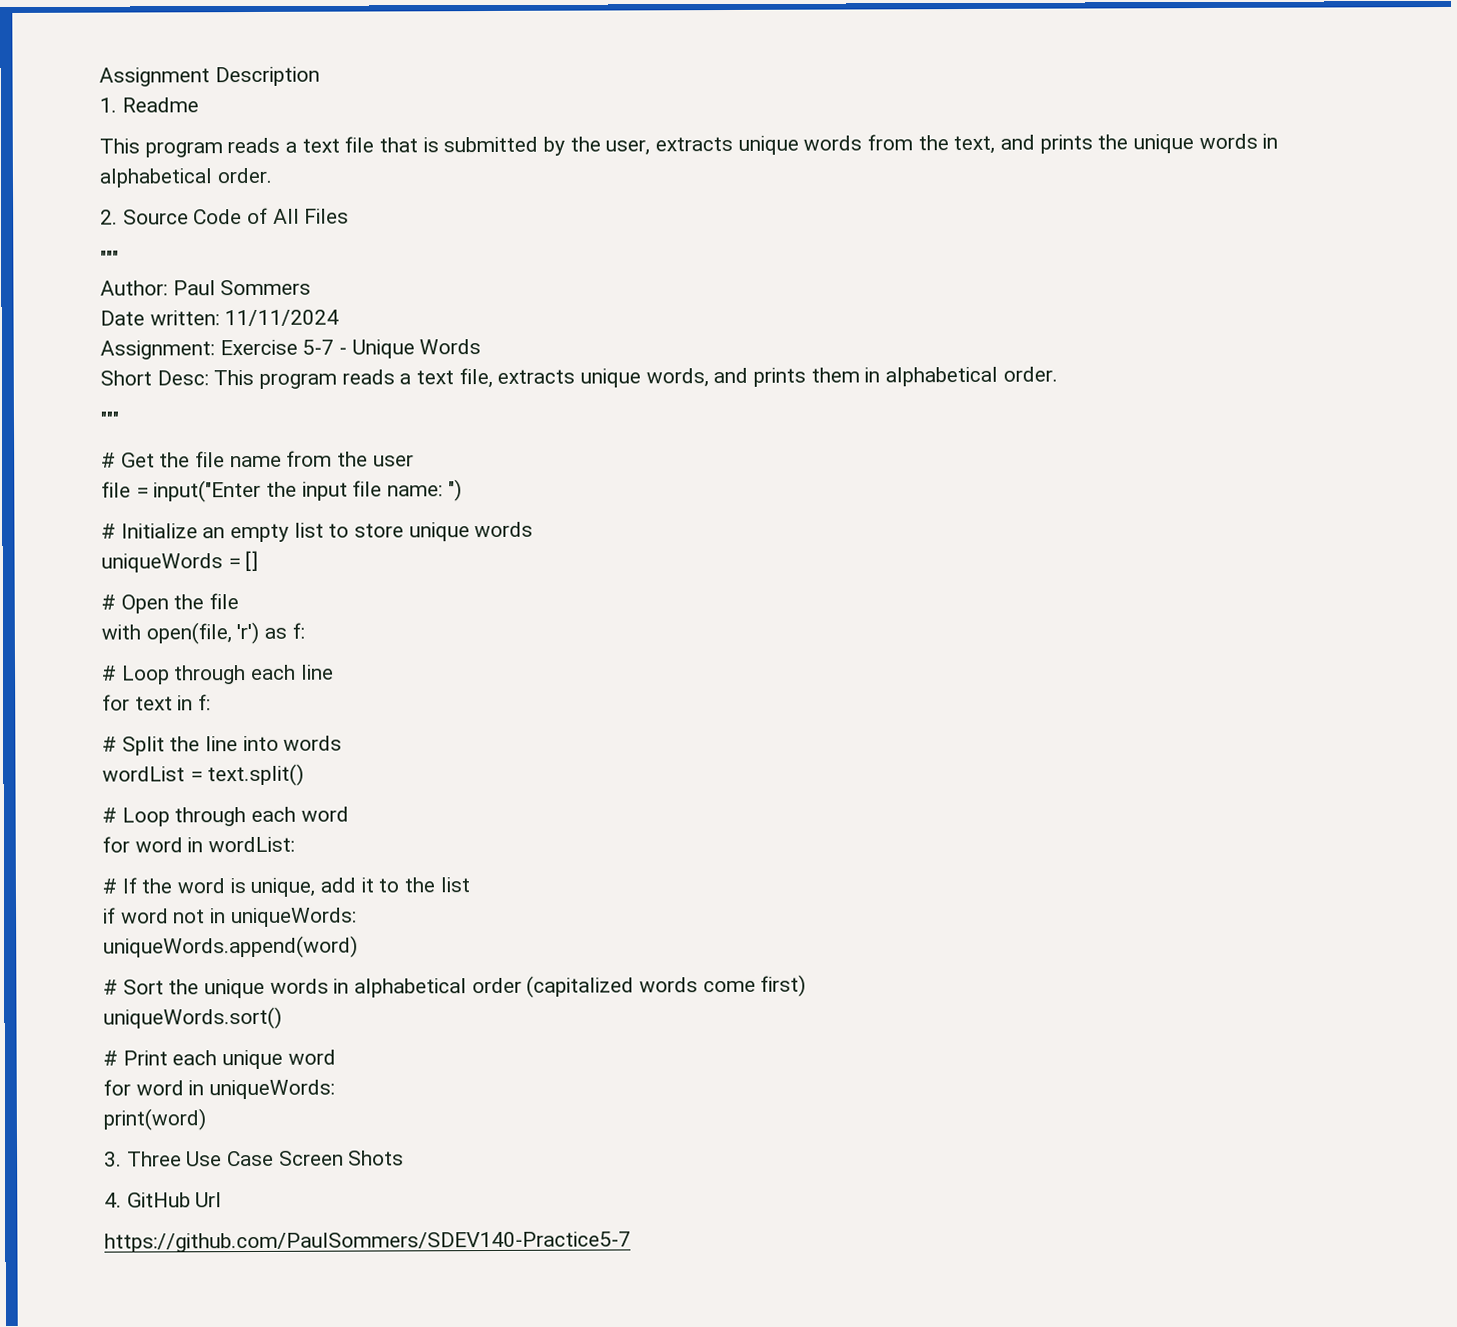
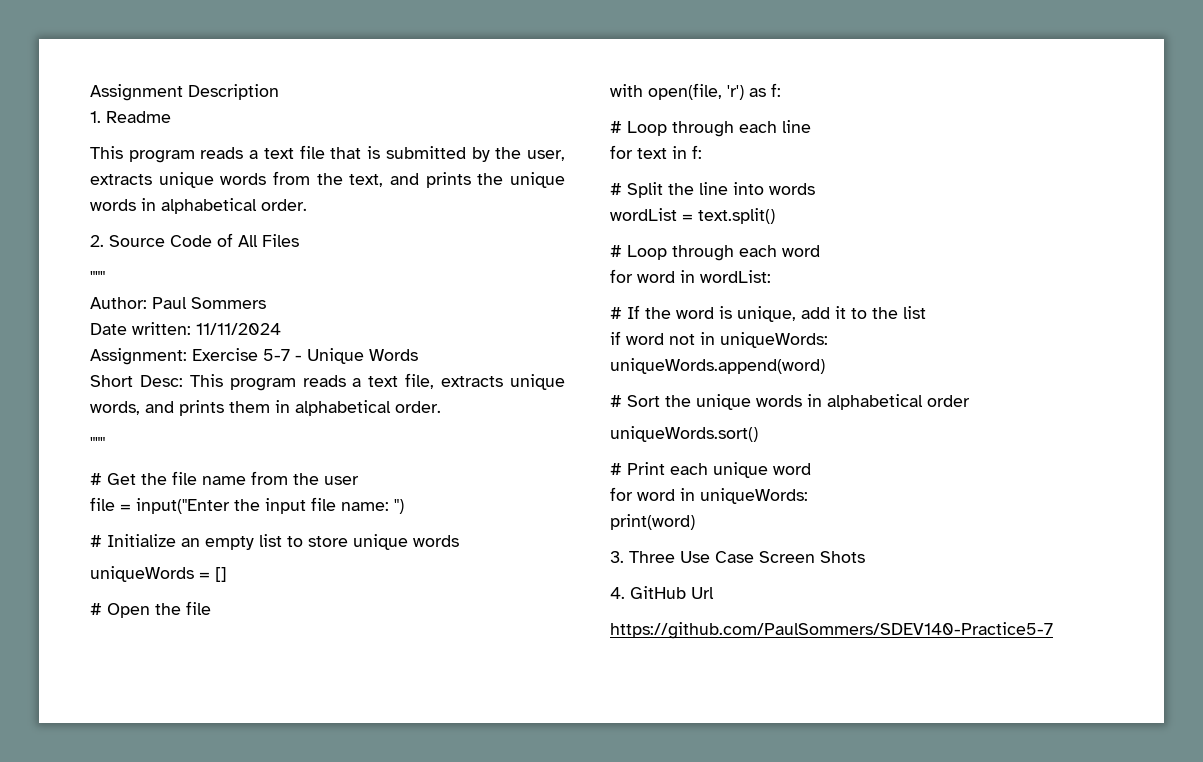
[526,974,807,998] (capitalized words come first) -> (970, 401) none

